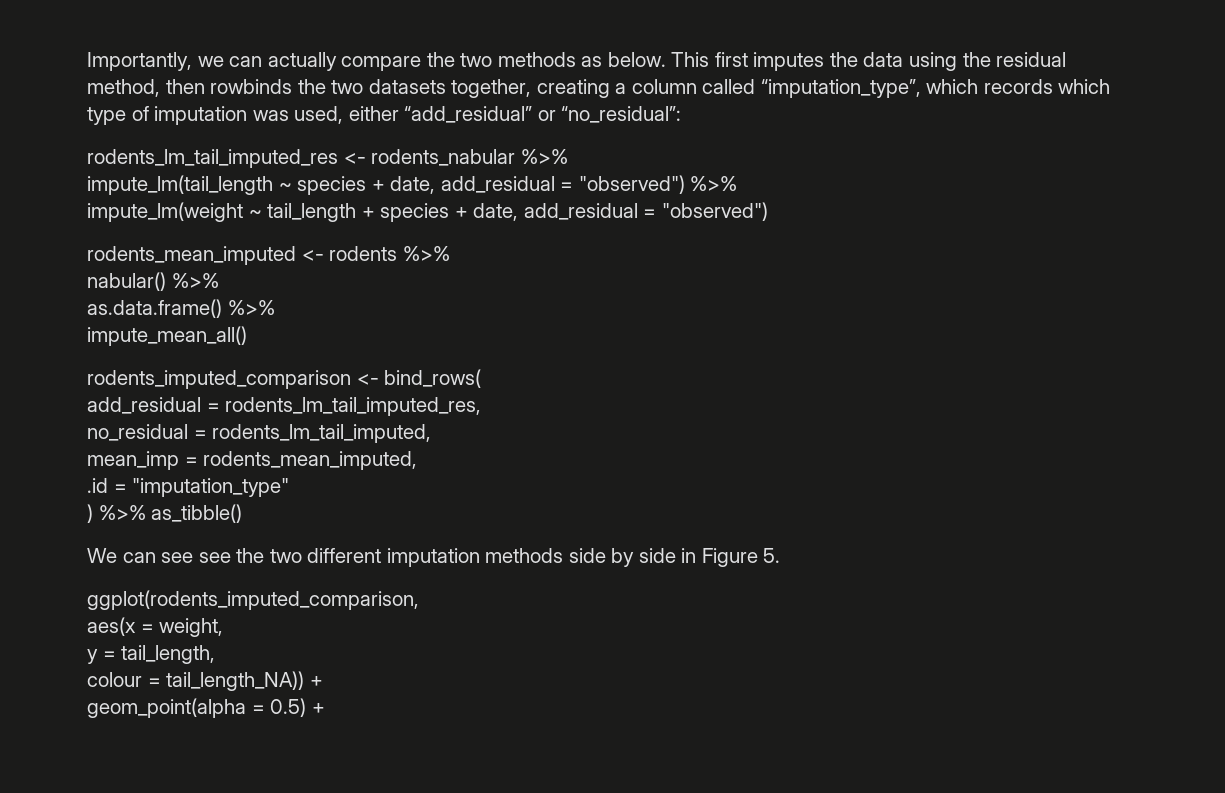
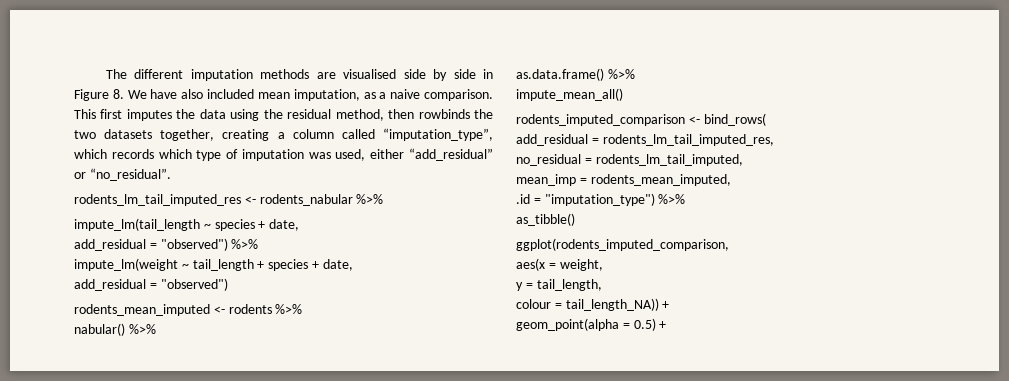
[87,52,666,71] Importantly, we can actually compare the two methods as below. -> [105,69,494,81] [74,89,493,101] The different imputation methods are visualised side by side in Figure 8. We have also included mean imputation, as a naive comparison.
[561,106,682,123] “no_residual”: -> [89,168,171,181] “no_residual”.
(436, 185) none -> (300, 225) //
(519, 212) none -> (353, 265) //
[132,478,290,497] [87,504,243,523] [87,548,781,567] "imputation_type" // ) %>% as_tibble() // We can see see the two different imputation methods side by side in Figure 5. -> [544,193,686,206] [516,213,575,226] "imputation_type") %>% // as_tibble()

